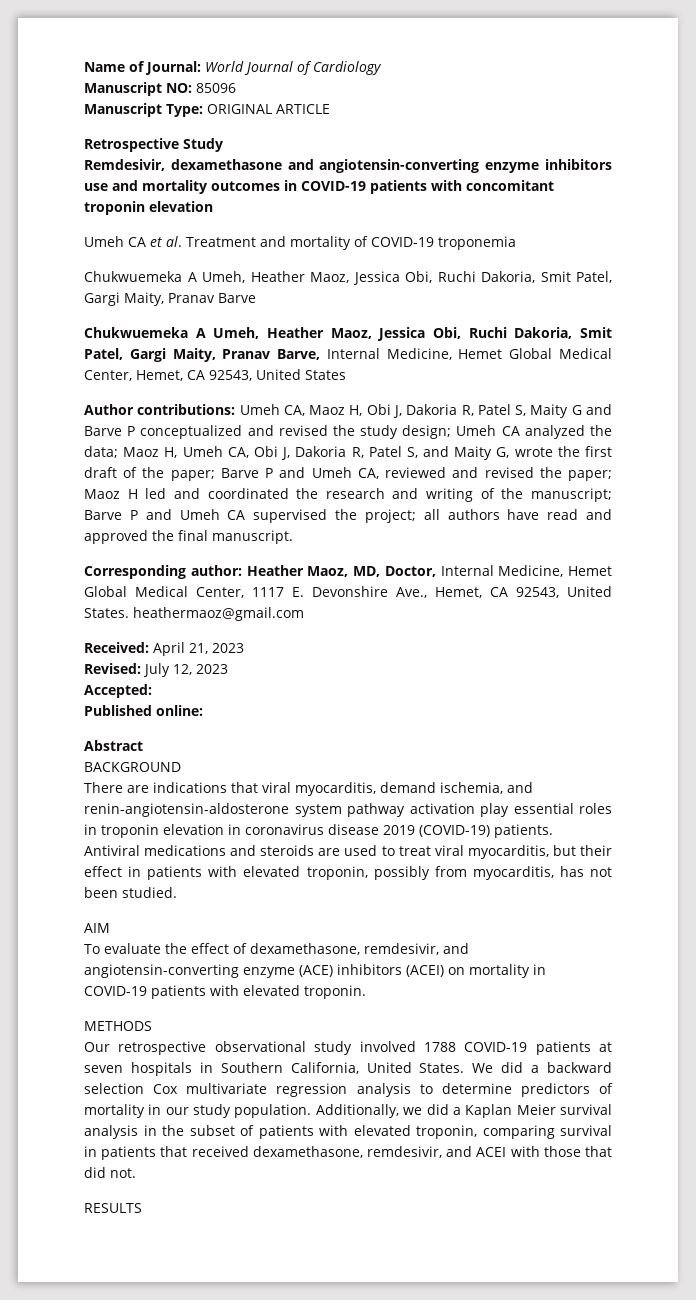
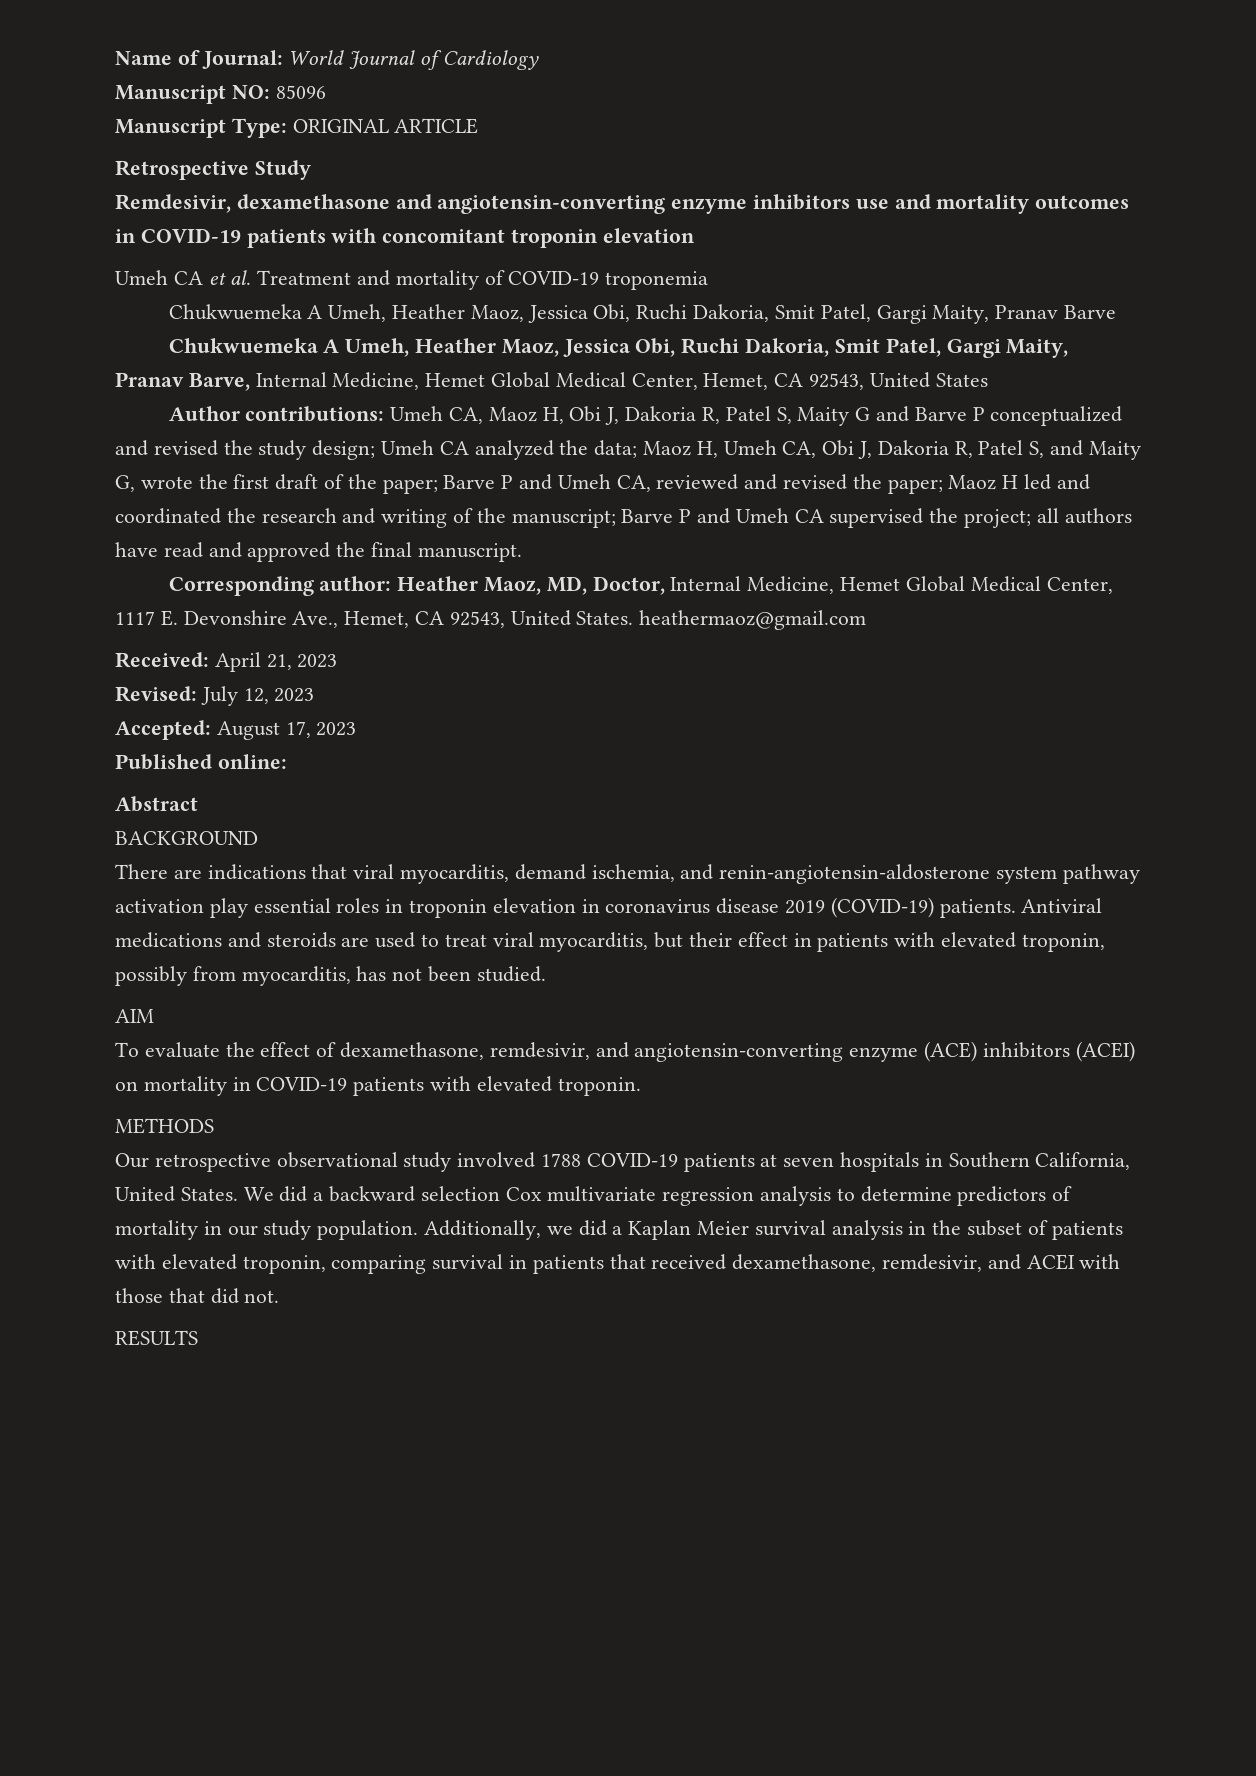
(152, 691) none -> [216,721,357,740] August 17, 2023

